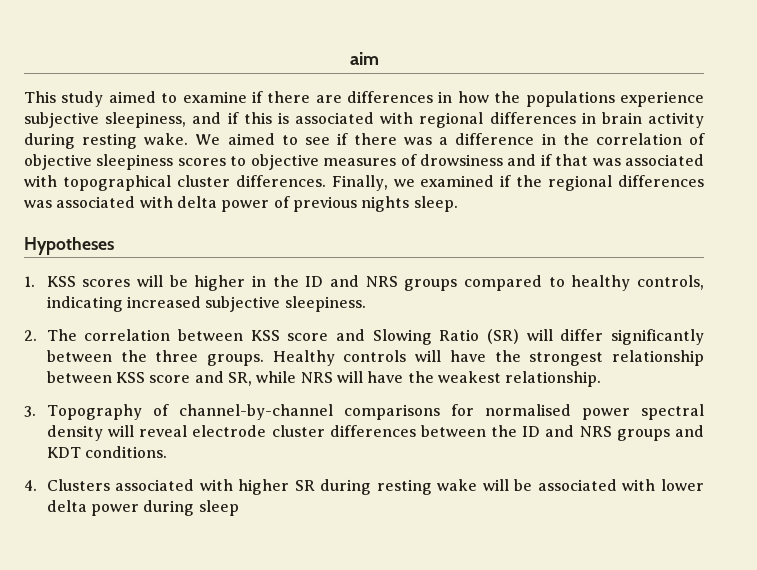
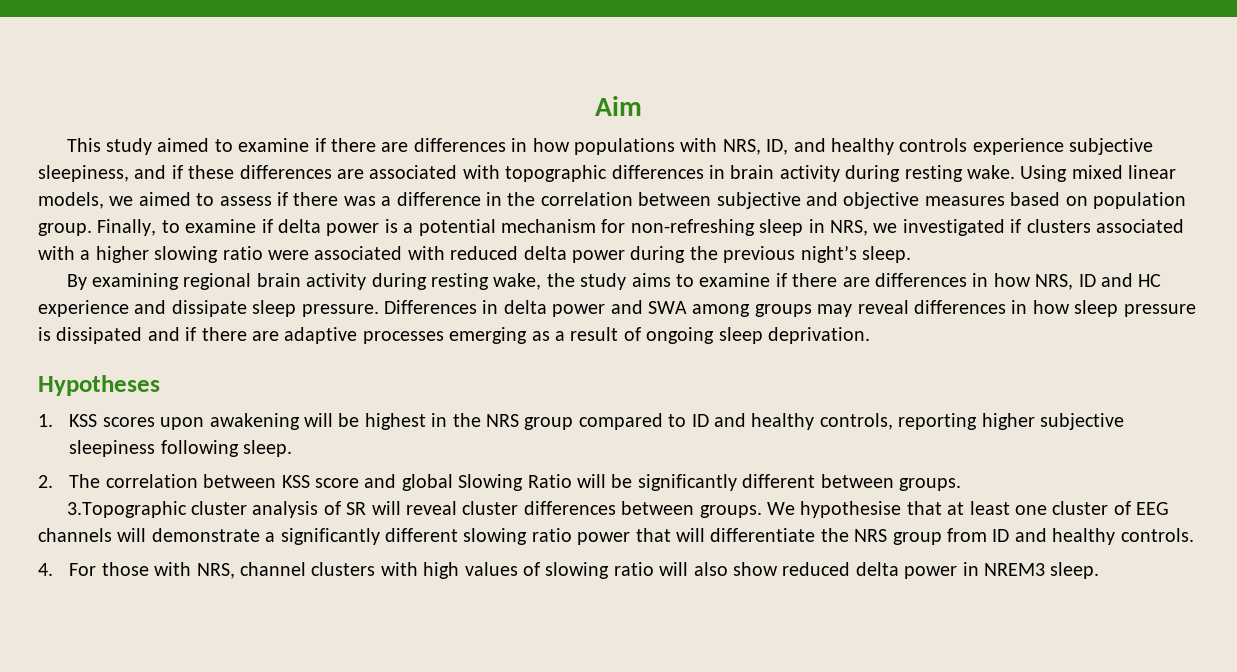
[349,52,379,65] aim -> [595,96,642,116] Aim
[494,91,615,107] the populations -> [573,138,968,155] populations with NRS, ID, and healthy controls
[243,112,484,128] this is associated with regional -> [188,165,608,182] these differences are associated with topographic
[195,133,330,145] We aimed to see -> [1020,165,1177,182] [38,192,272,209] Using mixed linear models, we aimed to assess
[689,133,705,145] [24,154,704,170] [24,175,705,191] [24,196,458,212] of objective sleepiness scores to objective measures of drowsiness and if that was associated with topographical cluster differences. Finally, we examined if the regional differences was associated with delta power of previous nights sleep. -> [638,192,1186,209] [38,219,1184,236] [38,245,911,263] [66,273,1162,290] [38,300,1196,317] [38,327,870,344] between subjective and objective measures based on population group. Finally, to examine if delta power is a potential mechanism for non-refreshing sleep in NRS, we investigated if clusters associated with a higher slowing ratio were associated with reduced delta power during the previous night’s sleep. // By examining regional brain activity during resting wake, the study aims to examine if there are differences in how NRS, ID and HC experience and dissipate sleep pressure. Differences in delta power and SWA among groups may reveal differences in how sleep pressure is dissipated and if there are adaptive processes emerging as a result of ongoing sleep deprivation.
[137,275,704,291] [46,296,366,312] will be higher in the ID and NRS groups compared to healthy controls, indicating increased subjective sleepiness. -> [160,413,1125,430] [69,440,293,457] upon awakening will be highest in the NRS group compared to ID and healthy controls, reporting higher subjective sleepiness following sleep.
(366, 335) none -> [401,474,453,491] global
[487,329,705,345] [46,350,704,366] [46,371,602,387] [24,404,704,420] [46,425,103,441] (SR) will differ significantly between the three groups. Healthy controls will have the strongest relationship between KSS score and SR, while NRS will have the weakest relationship. // 3. Topography of channel-by-channel comparisons for normalised power spectral density -> [577,474,962,491] [66,501,367,518] will be significantly different between groups. // 3.Topographic cluster analysis of SR
[192,425,267,437] electrode -> (457, 508) none
[491,425,704,441] [46,446,168,458] [24,479,704,495] [46,500,239,516] the ID and NRS groups and KDT conditions. // 4. Clusters associated with higher SR during resting wake will be associated with lower delta power during sleep -> [699,501,1170,518] [38,528,1194,545] [38,562,1100,579] groups. We hypothesise that at least one cluster of EEG channels will demonstrate a significantly different slowing ratio power that will differentiate the NRS group from ID and healthy controls. // 4. For those with NRS, channel clusters with high values of slowing ratio will also show reduced delta power in NREM3 sleep.

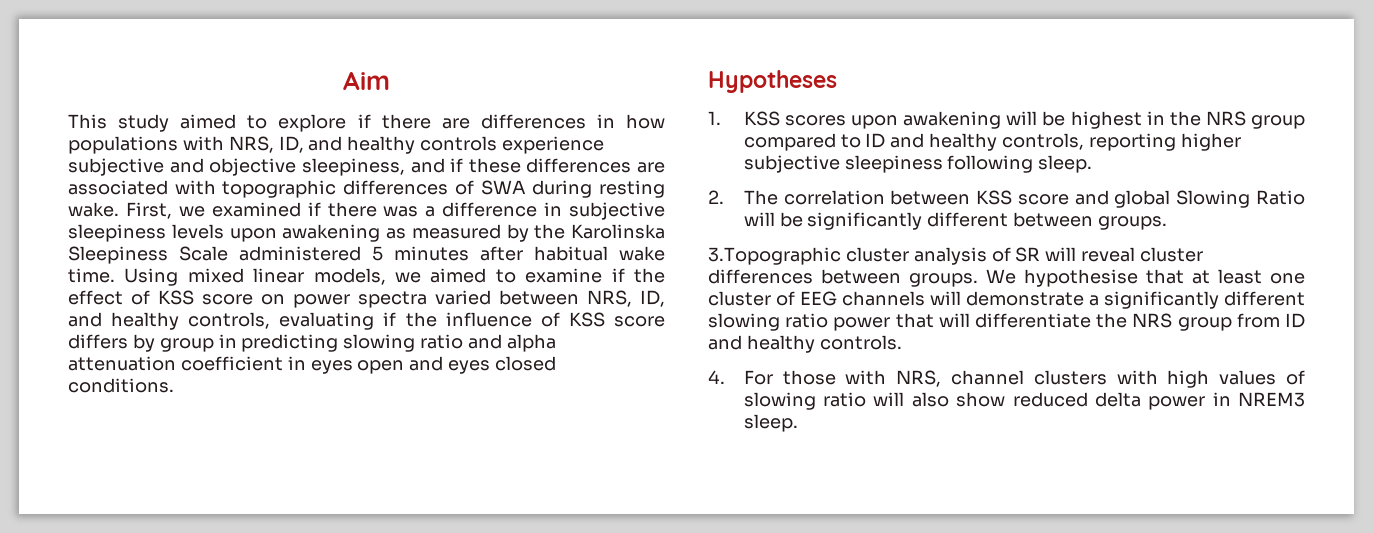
[238,138,310,152] examine -> [278,114,347,132] explore
(1154, 146) none -> [169,158,297,176] and objective
[708,165,1015,182] in brain activity during resting wake. -> [454,180,665,198] [68,202,665,220] [68,224,665,242] [68,246,665,264] [68,268,115,283] of SWA during resting wake. First, we examined if there was a difference in subjective sleepiness levels upon awakening as measured by the Karolinska Sleepiness Scale administered 5 minutes after habitual wake time.
[219,192,1186,209] [38,219,1184,236] [38,245,911,263] [66,273,1162,290] [38,300,1196,317] [38,327,870,344] assess if there was a difference in the correlation between subjective and objective measures based on population group. Finally, to examine if delta power is a potential mechanism for non-refreshing sleep in NRS, we investigated if clusters associated with a higher slowing ratio were associated with reduced delta power during the previous night’s sleep. // By examining regional brain activity during resting wake, the study aims to examine if there are differences in how NRS, ID and HC experience and dissipate sleep pressure. Differences in delta power and SWA among groups may reveal differences in how sleep pressure is dissipated and if there are adaptive processes emerging as a result of ongoing sleep deprivation. -> [525,268,665,283] [68,290,665,308] [68,312,665,330] [68,334,556,352] [68,356,557,374] [68,378,174,393] examine if the effect of KSS score on power spectra varied between NRS, ID, and healthy controls, evaluating if the influence of KSS score differs by group in predicting slowing ratio and alpha attenuation coefficient in eyes open and eyes closed conditions.

